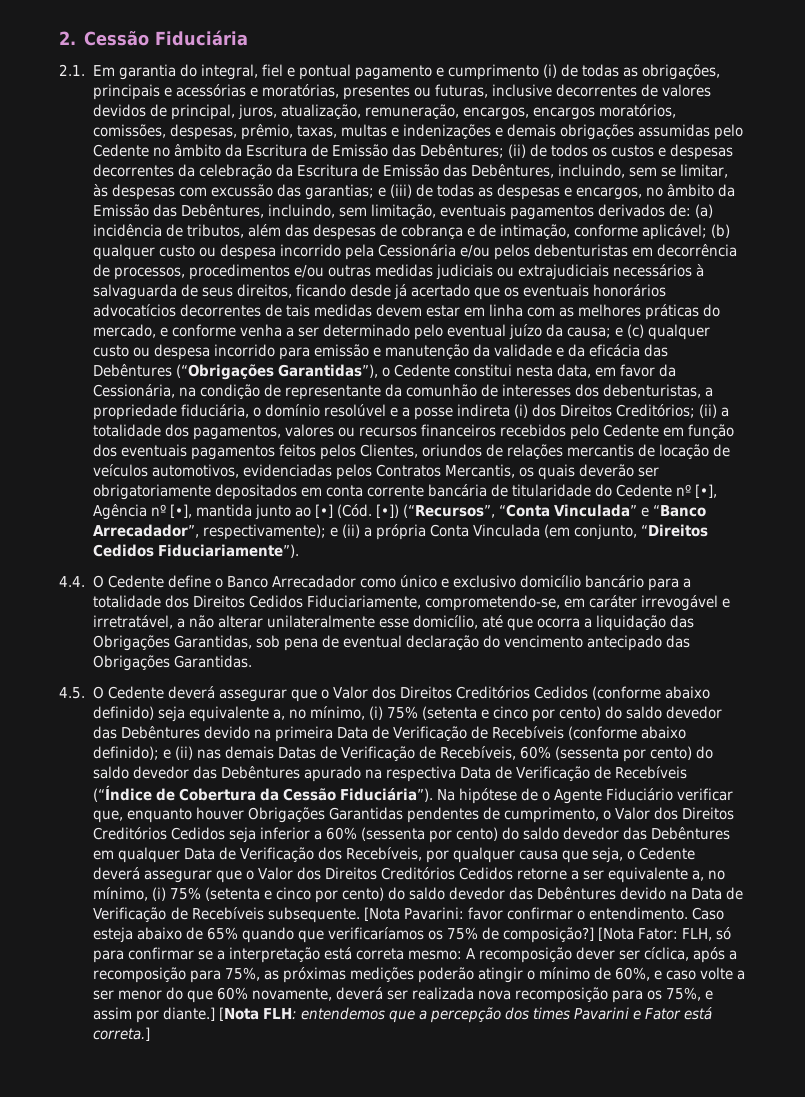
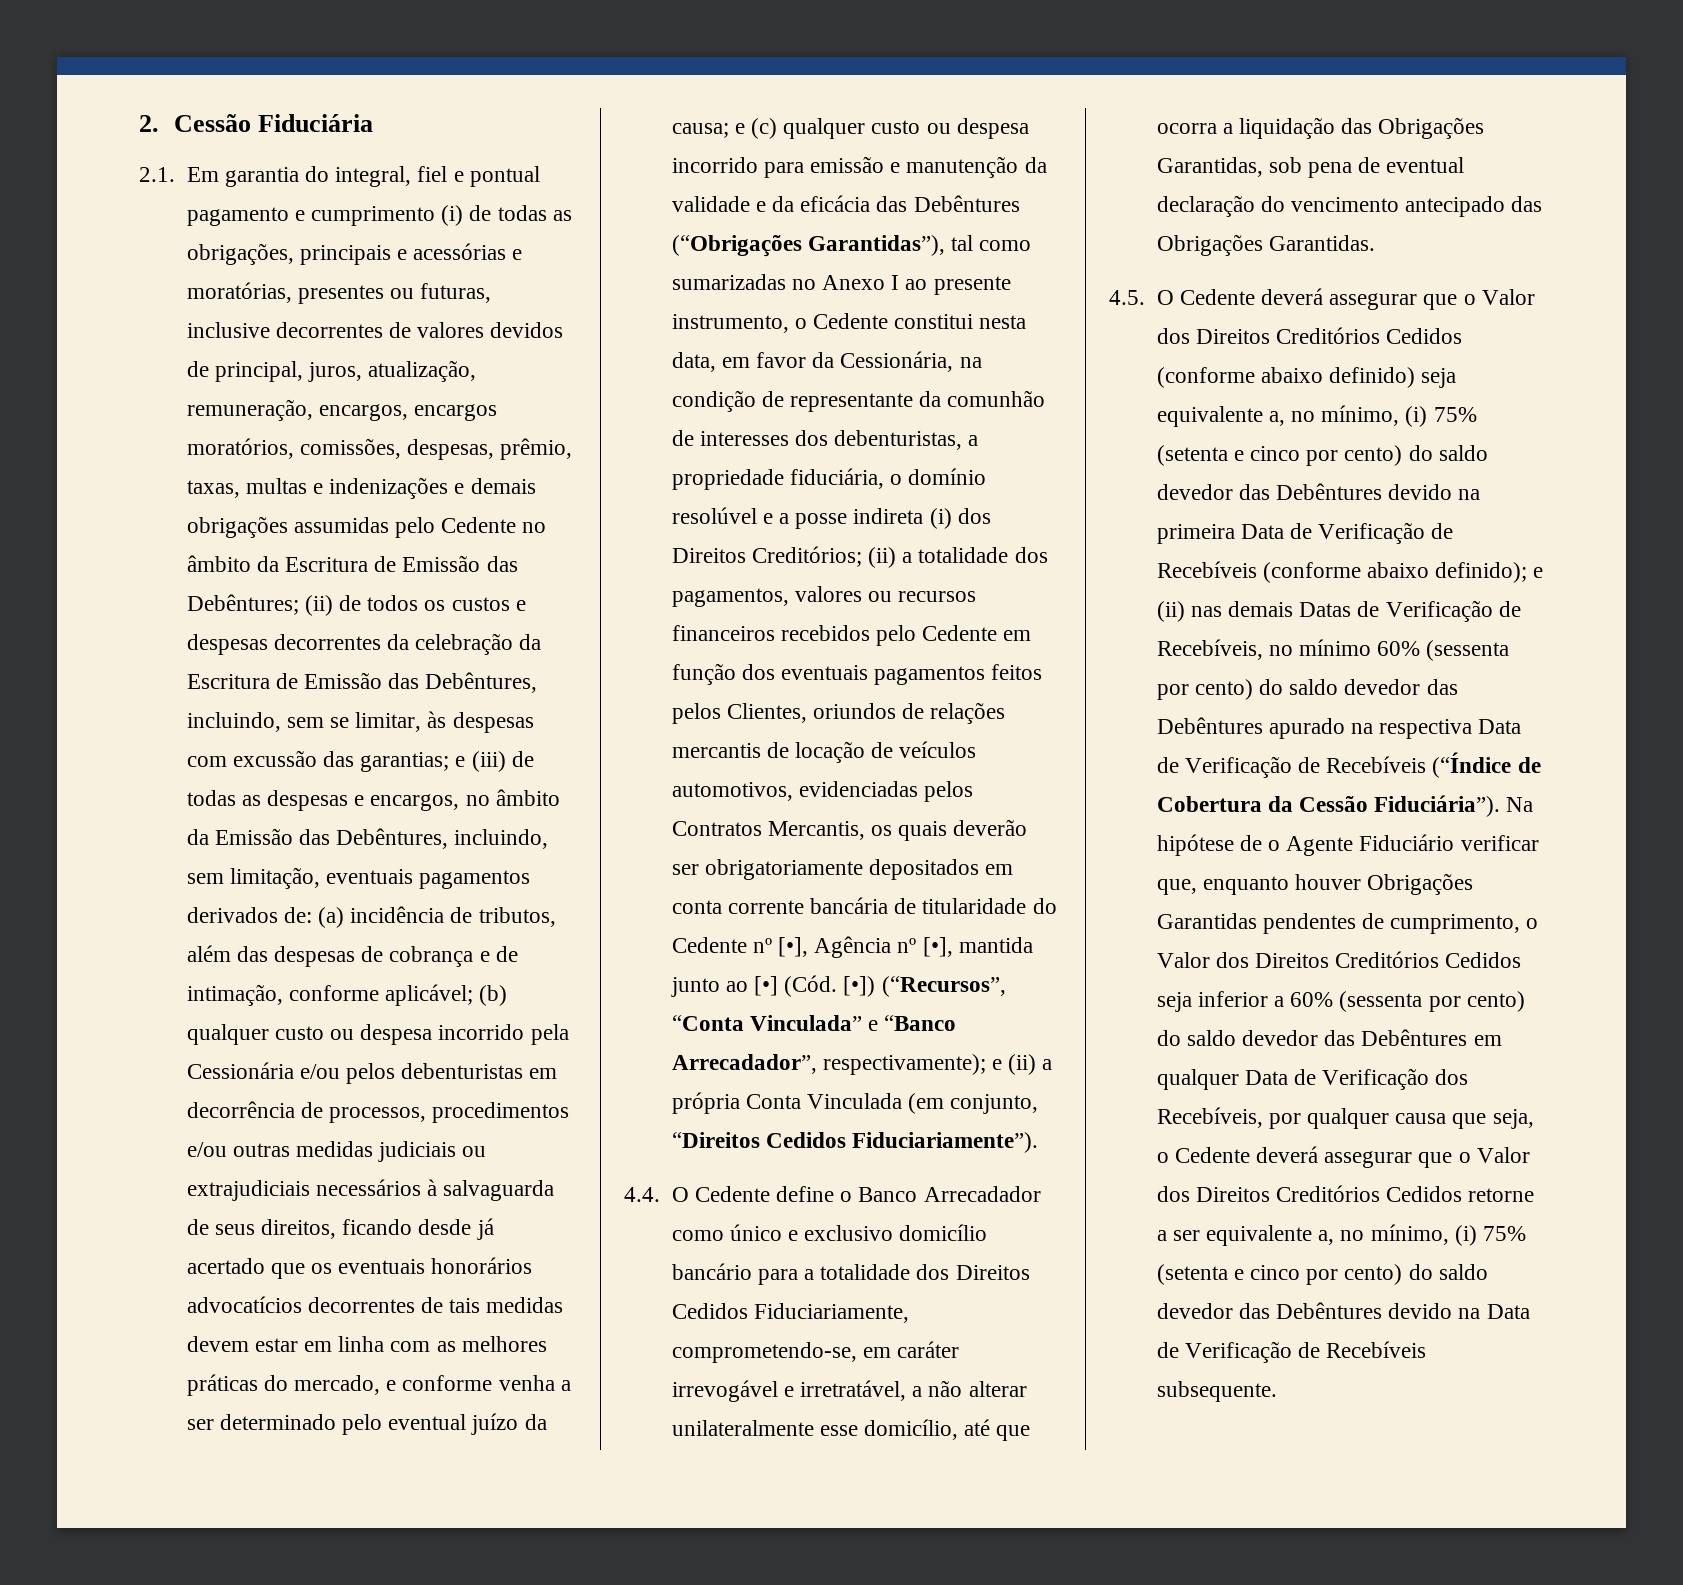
(378, 371) none -> [950,235,1032,251] [671,274,1011,295] [671,314,789,333] tal como sumarizadas no Anexo I ao presente instrumento,
(516, 753) none -> [1268,639,1371,656] no mínimo
[363,907,724,921] [92,927,732,943] [92,947,738,963] [92,967,746,983] [92,987,714,1003] [92,1007,713,1023] [92,1027,150,1041] [Nota Pavarini: favor confirmar o entendimento. Caso esteja abaixo de 65% quando que verificaríamos os 75% de composição?] [Nota Fator: FLH, só para confirmar se a interpretação está correta mesmo: A recomposição dever ser cíclica, após a recomposição para 75%, as próximas medições poderão atingir o mínimo de 60%, e caso volte a ser menor do que 60% novamente, deverá ser realizada nova recomposição para os 75%, e assim por diante.] [Nota FLH: entendemos que a percepção dos times Pavarini e Fator está correta.] -> (1277, 1391) none

